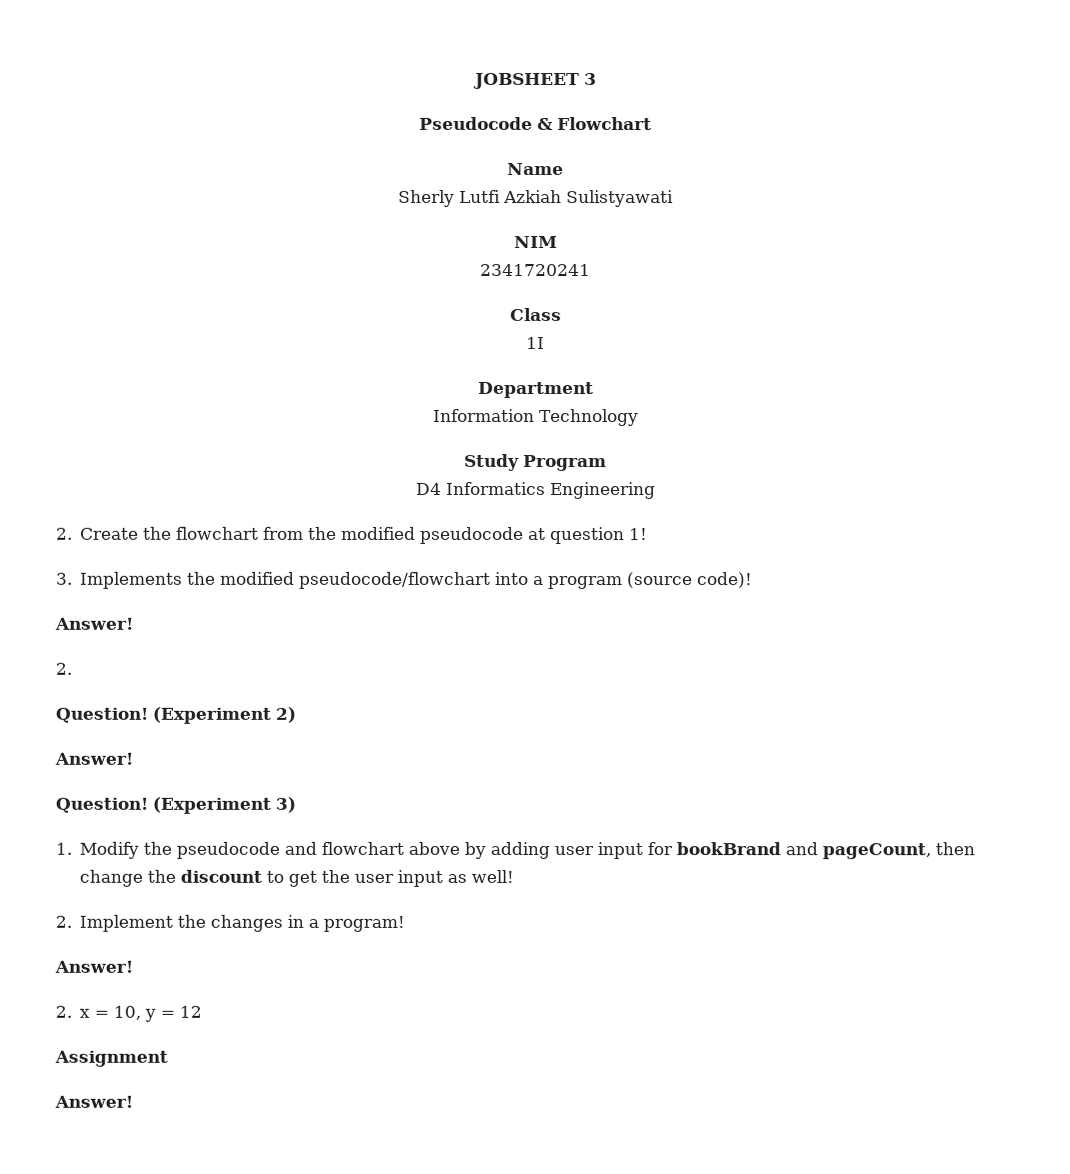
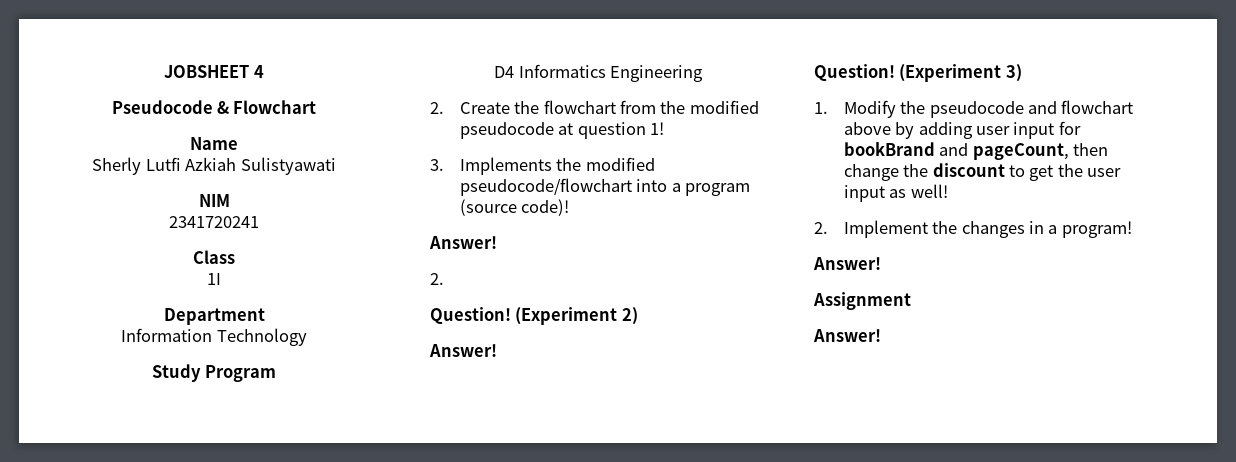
[583,73,597,86] 3 -> [253,65,264,78] 4
[55,1005,203,1022] // 2. x = 10, y = 12 -> (881, 263) none

